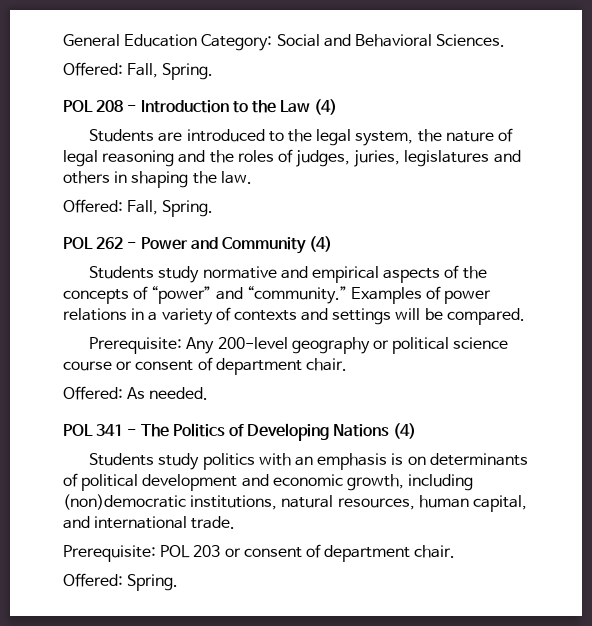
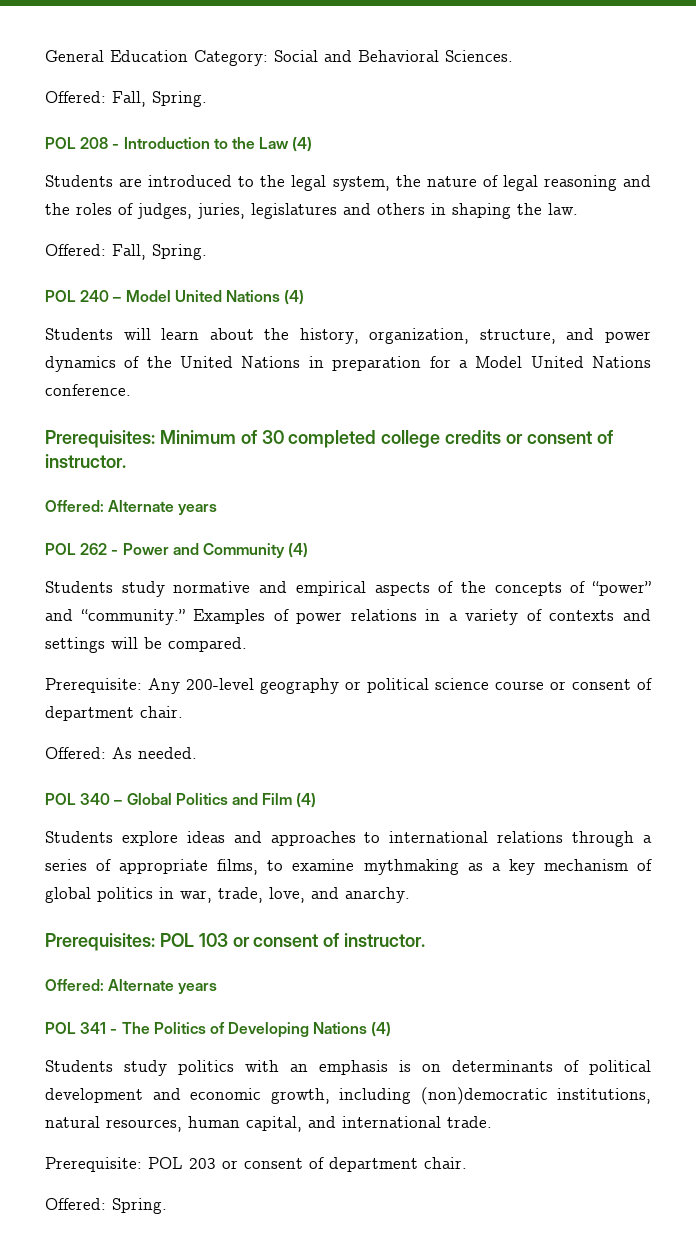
(214, 208) none -> [45,290,305,305] [45,328,651,344] [45,356,652,372] [45,384,131,396] [45,430,613,448] [45,454,126,468] [45,500,218,515] // POL 240 – Model United Nations (4) // Students will learn about the history, organization, structure, and power dynamics of the United Nations in preparation for a Model United Nations conference. // Prerequisites: Minimum of 30 completed college credits or consent of instructor. // Offered: Alternate years
(209, 393) none -> [45,793,317,808] [45,831,653,847] [45,859,652,875] [45,887,410,903] [45,933,426,951] [45,979,218,994] // POL 340 – Global Politics and Film (4) // Students explore ideas and approaches to international relations through a series of appropriate films, to examine mythmaking as a key mechanism of global politics in war, trade, love, and anarchy. // Prerequisites: POL 103 or consent of instructor. // Offered: Alternate years

